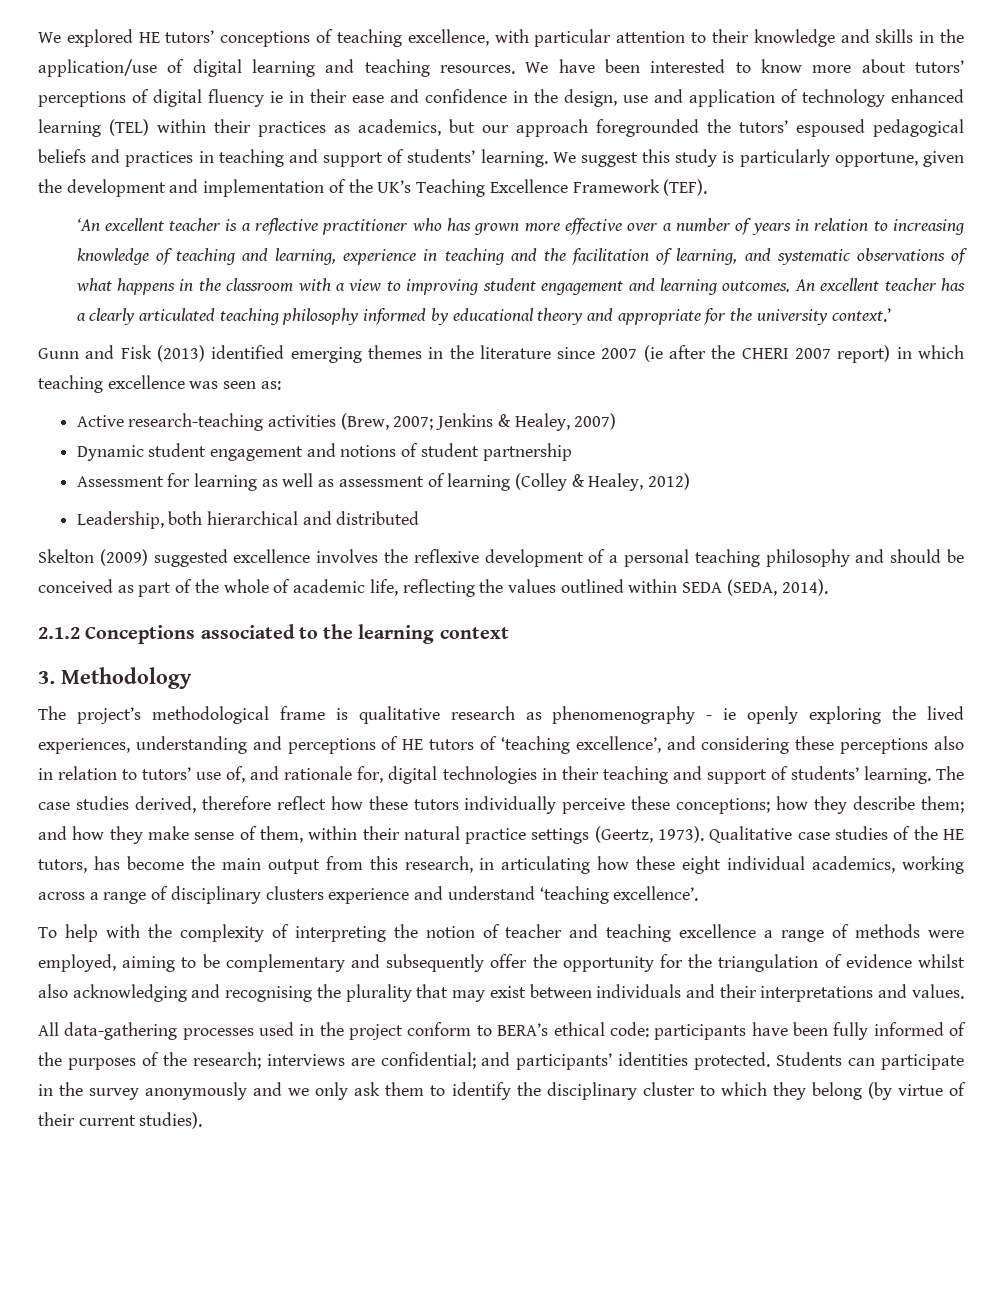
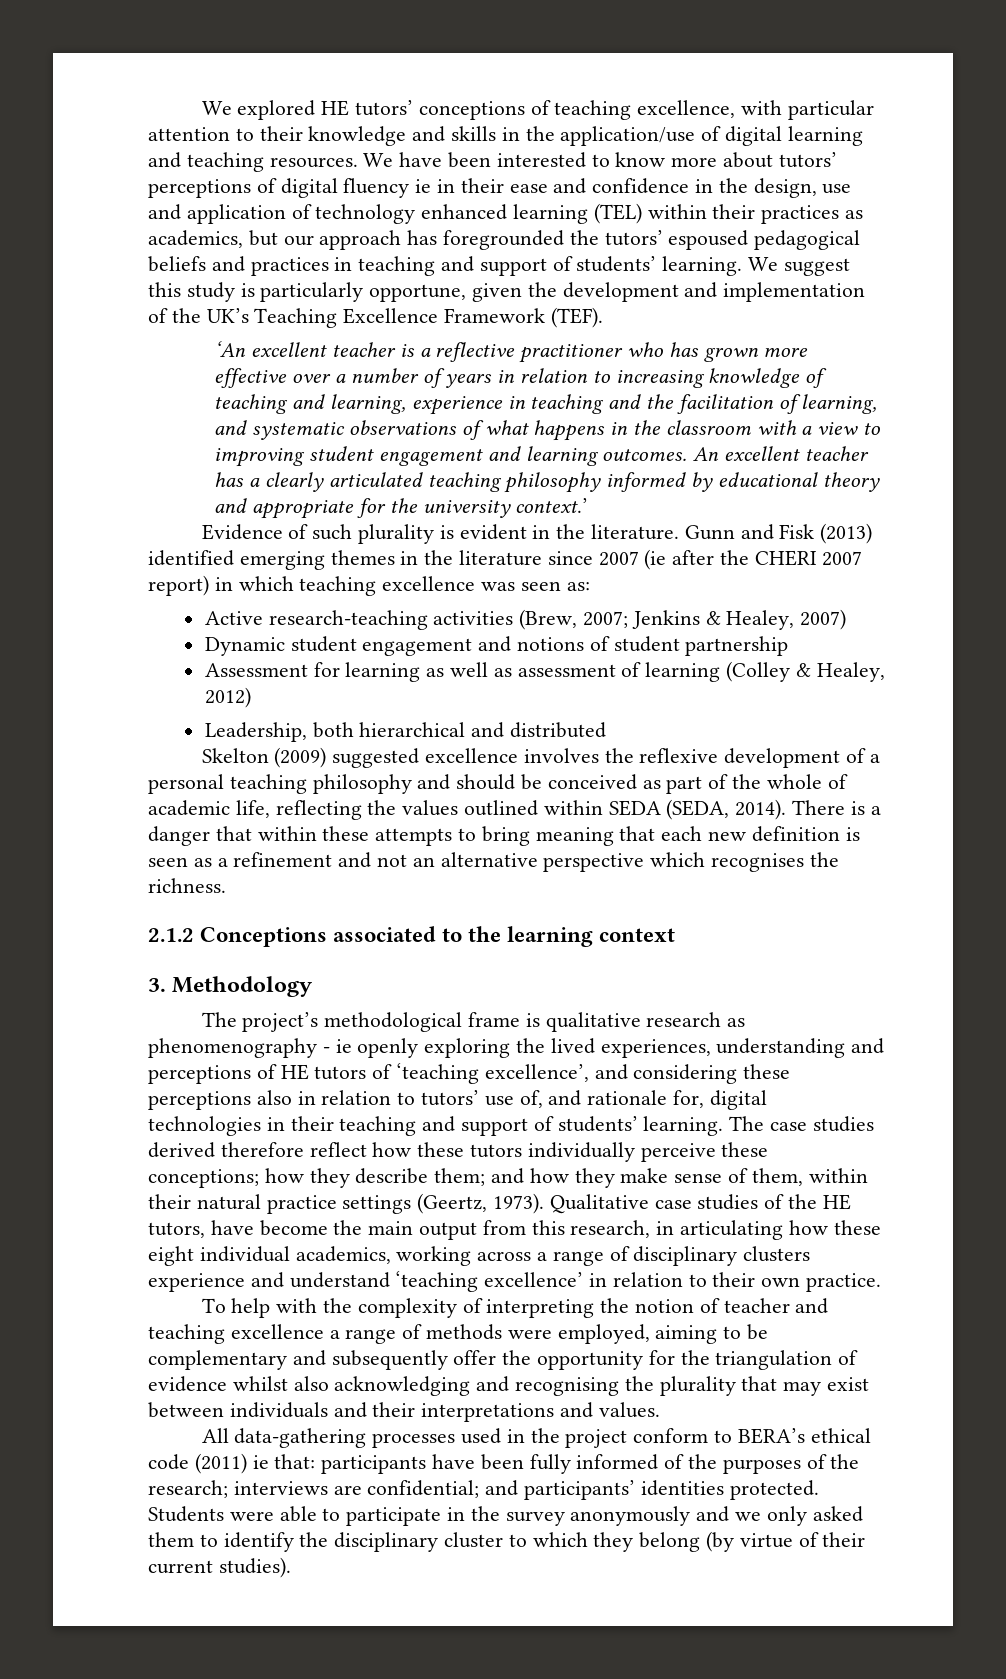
(588, 128) none -> [407,230,438,245] has
(891, 315) none -> [201,524,680,544] Evidence of such plurality is evident in the literature.
(828, 587) none -> [792,800,881,815] [148,826,860,846] [148,852,839,872] [148,878,226,893] There is a danger that within these attempts to bring meaning that each new definition is seen as a refinement and not an alternative perspective which recognises the richness.
[134,796,196,813] derived, -> [148,1142,215,1158] derived
[93,856,120,870] has -> [210,1220,254,1235] have
[613,886,699,901] excellence’. -> [484,1272,882,1292] excellence’ in relation to their own practice.
[609,1022,649,1037] code: -> [148,1453,316,1474] code (2011) ie that:
[848,1058,876,1066] can -> [229,1506,341,1522] were able to
[354,1082,381,1096] ask -> [812,1506,863,1522] asked

